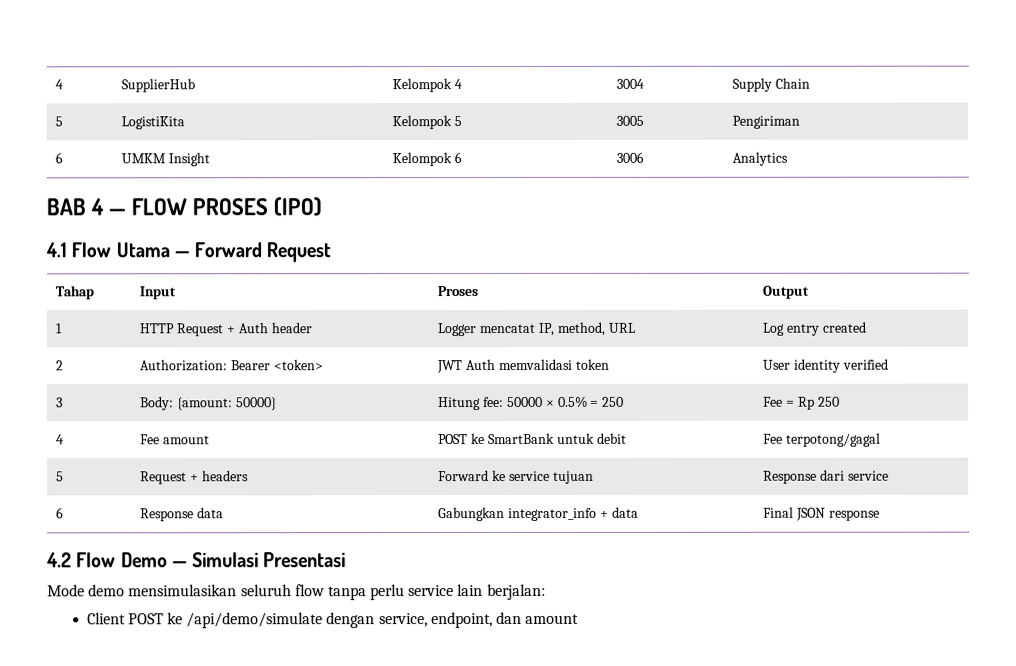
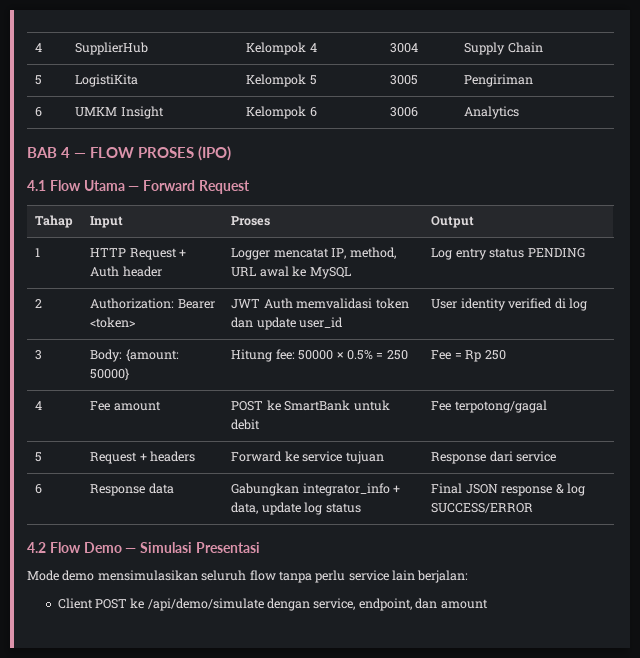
(635, 327) none -> [259,266,351,279] awal ke MySQL
[821,321,866,333] created -> [489,248,585,258] status PENDING
(610, 364) none -> [231,317,344,330] dan update user_id
(889, 364) none -> [554,298,587,311] di log
[611,506,639,518] data -> [231,502,361,515] data, update log status
(880, 515) none -> [555,483,585,496] [431,503,534,513] & log SUCCESS/ERROR

